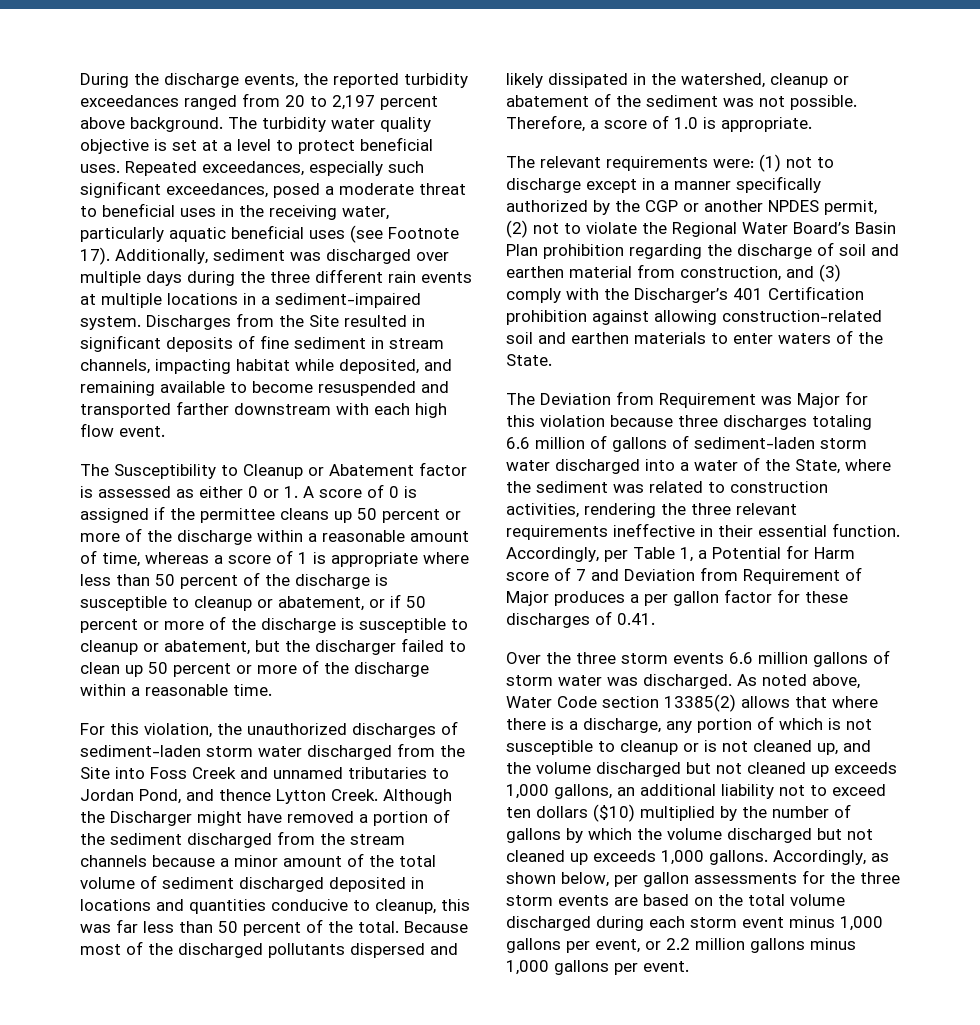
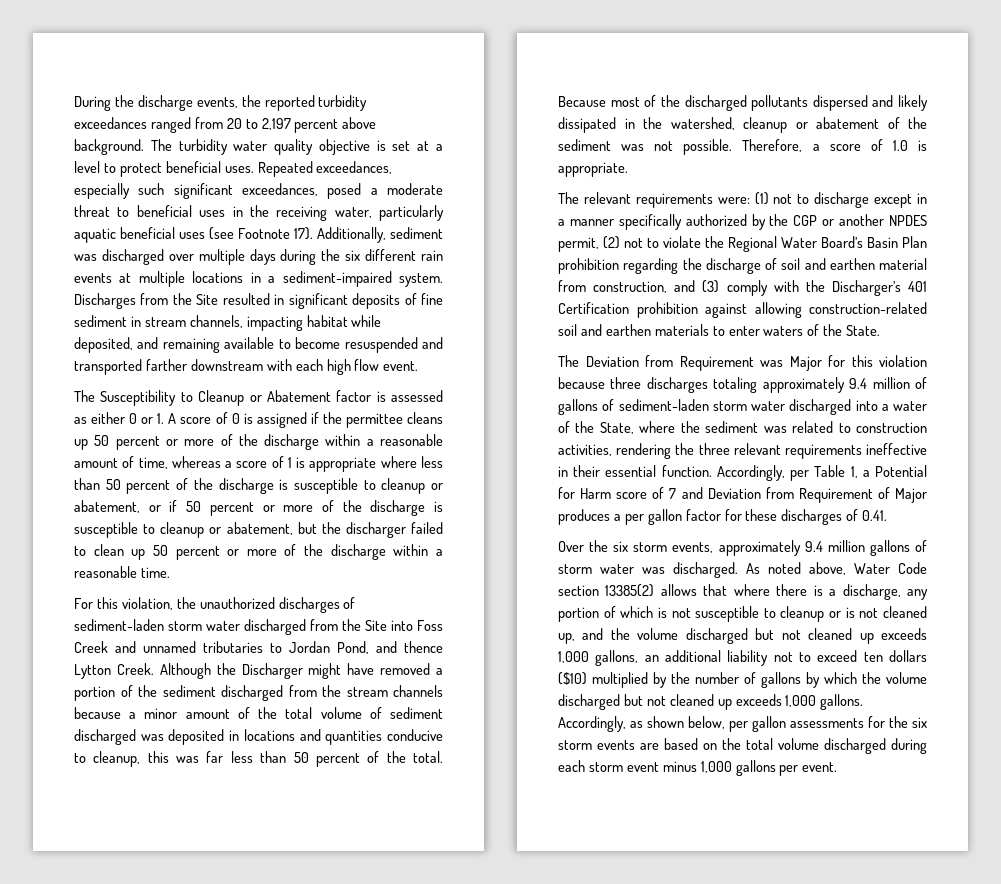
[270,271,310,283] three -> [345,250,361,261] six
(324, 884) none -> [140,734,164,741] was
[506,437,530,449] 6.6 -> [762,377,868,393] approximately 9.4
[576,652,753,664] three storm events 6.6 -> [613,540,823,556] six storm events, approximately 9.4
[860,872,900,884] three -> [912,717,927,728] six
[595,938,856,953] [506,960,638,975] event, or 2.2 million gallons minus 1,000 gallons per -> (799, 770) none

